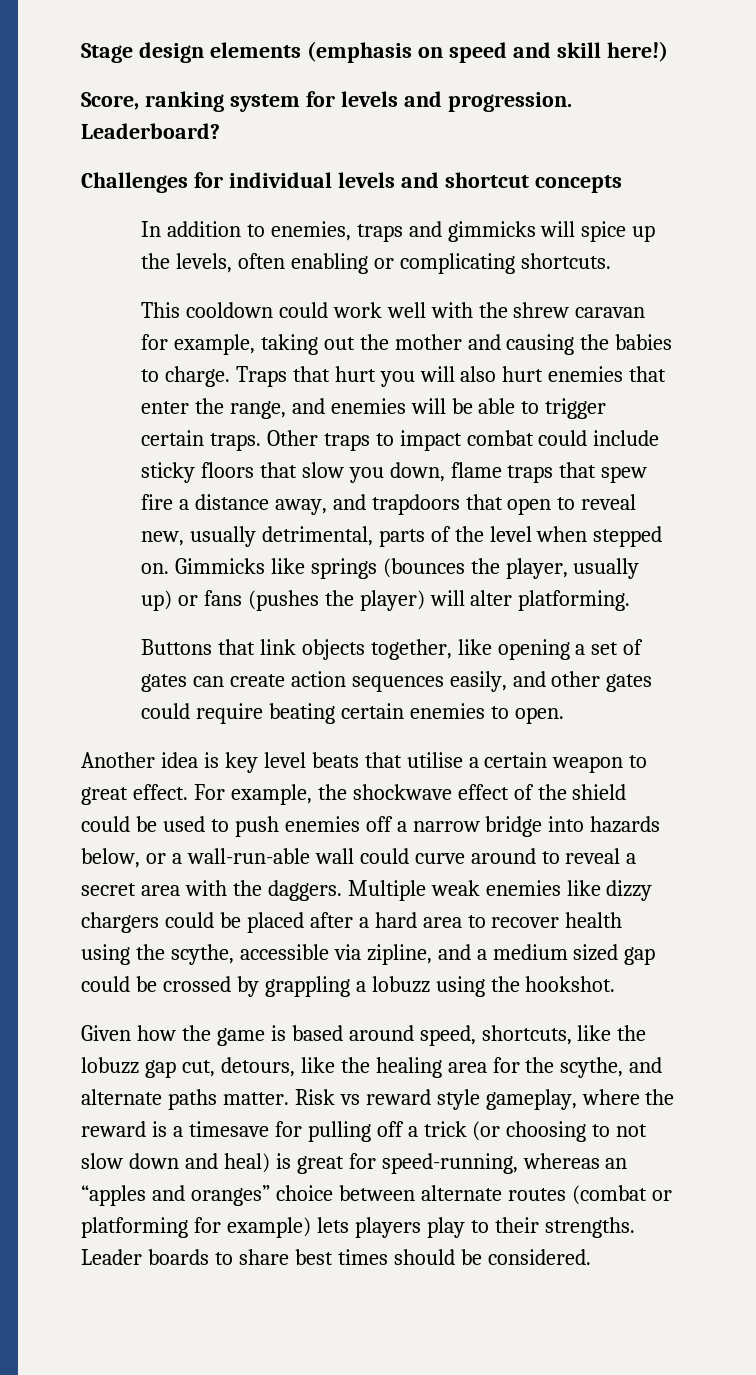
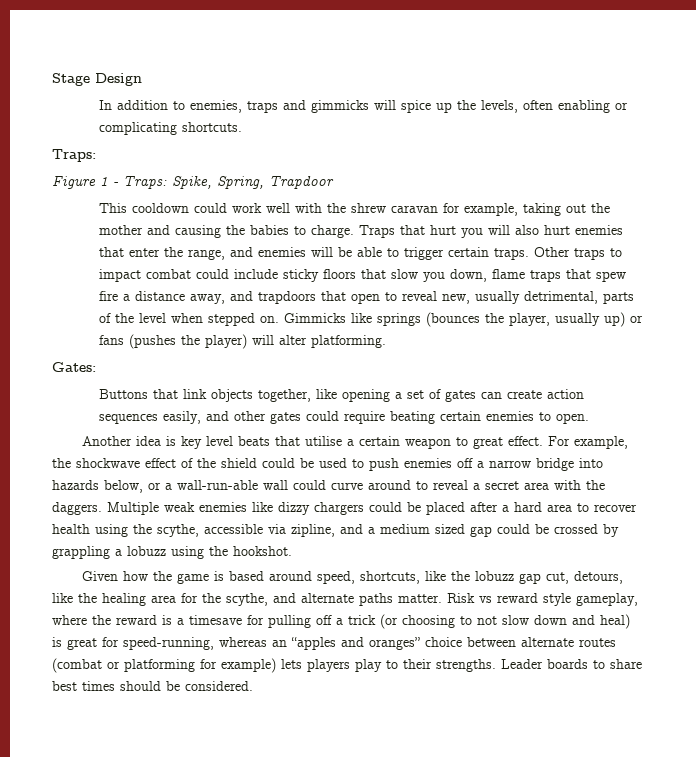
[138,41,668,63] [81,91,572,112] [81,123,220,139] [81,172,622,193] design elements (emphasis on speed and skill here!) // Score, ranking system for levels and progression. Leaderboard? // Challenges for individual levels and shortcut concepts -> [95,73,142,86] Design
(611, 261) none -> [52,149,96,162] [52,176,334,189] // Traps: // Figure 1 - Traps: Spike, Spring, Trapdoor
(631, 600) none -> [52,362,96,372] // Gates:

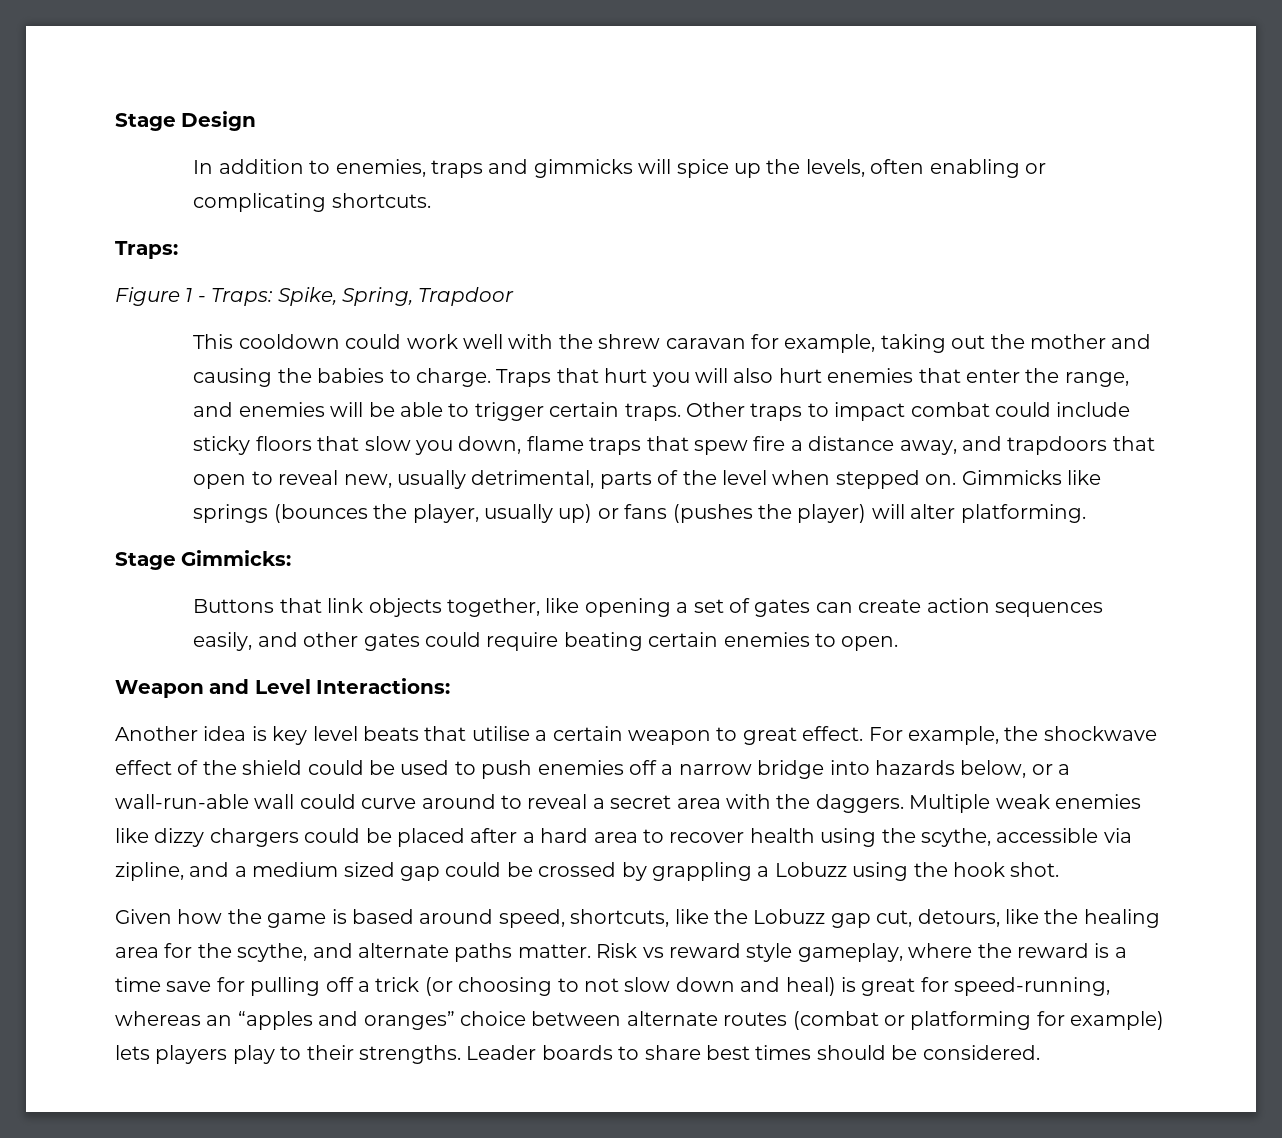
[52,362,96,372] Gates: -> [115,550,292,570] Stage Gimmicks:
(590, 418) none -> [115,678,451,698] // Weapon and Level Interactions:
[127,546,292,559] lobuzz using the hookshot. -> [774,862,1060,881] Lobuzz using the hook shot.
[474,571,514,581] lobuzz -> [753,909,826,924] Lobuzz
[189,615,242,625] timesave -> [115,977,212,992] time save

